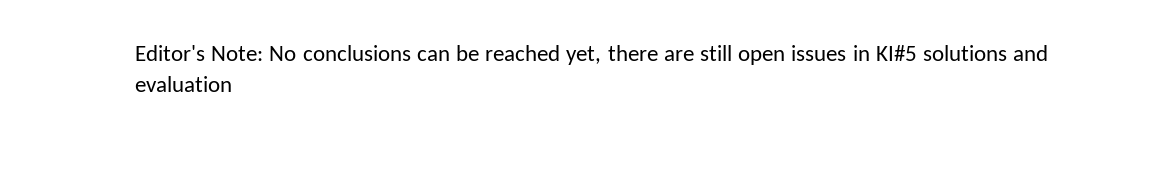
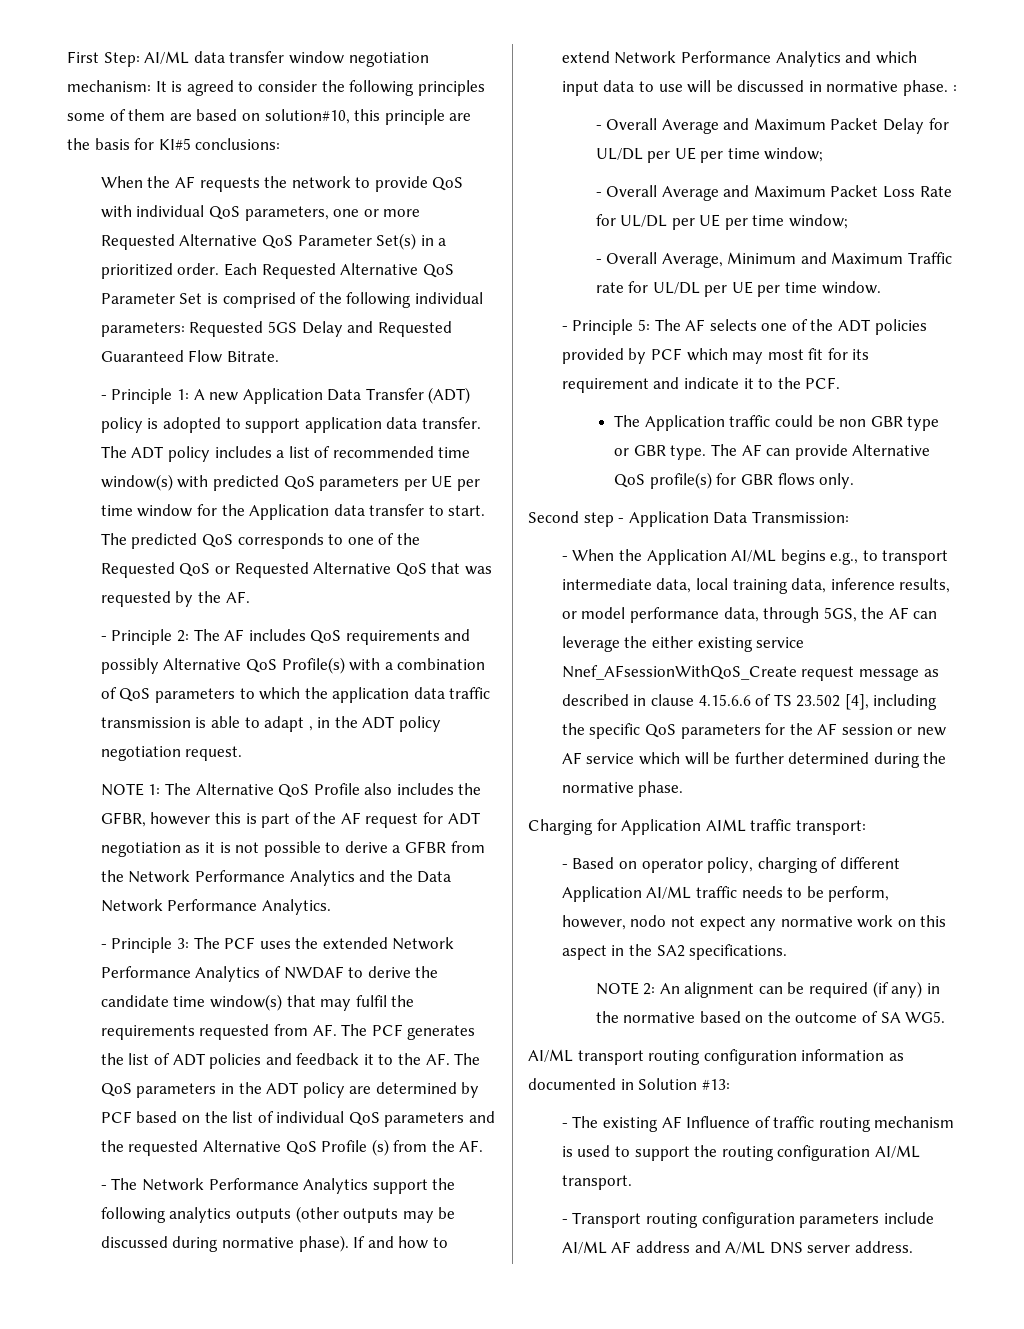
[134,45,1049,65] [134,76,232,92] Editor's Note: No conclusions can be reached yet, there are still open issues in KI#5 solutions and evaluation -> [67,51,429,67] [67,80,485,96] [67,109,472,125] [67,138,281,150] [100,176,464,192] [100,205,421,221] [100,233,447,250] [100,263,454,279] [100,292,483,308] [100,321,452,337] [100,350,279,363] [100,387,471,404] [100,417,481,433] [100,446,471,462] [100,474,480,491] [100,504,486,520] [100,533,420,549] [100,562,492,578] [100,591,250,607] [100,629,471,645] [100,657,486,674] [100,687,491,703] [100,716,442,732] [100,746,243,761] [100,783,482,798] [100,812,480,828] [100,841,485,857] [100,870,452,886] [100,899,331,915] [100,937,455,953] [100,966,439,982] [100,994,415,1011] [100,1024,476,1040] [100,1053,481,1069] [100,1082,480,1098] [100,1111,496,1127] [100,1139,484,1156] [100,1178,456,1194] [100,1206,456,1223] [100,1235,448,1252] [561,51,917,67] [561,80,957,96] [595,118,949,134] [595,147,824,163] [595,185,952,201] [595,214,849,230] [595,252,953,268] [595,281,881,297] [561,319,927,335] [561,348,870,364] [561,377,841,393] [614,415,940,431] [614,444,931,460] [614,472,855,489] [528,511,849,527] [561,549,949,565] [561,578,951,594] [561,607,938,623] [561,636,805,652] [561,665,939,681] [561,694,938,710] [561,723,947,739] [561,752,947,768] [561,781,684,797] [528,819,866,835] [561,857,900,873] [561,886,890,902] [561,915,947,931] [561,944,788,960] [595,981,940,998] [595,1011,946,1023] [528,1049,904,1065] [528,1078,730,1090] [561,1116,955,1132] [561,1145,920,1161] [561,1175,632,1190] [561,1212,934,1228] [561,1241,913,1254] First Step: AI/ML data transfer window negotiation mechanism: It is agreed to consider the following principles some of them are based on solution#10, this principle are the basis for KI#5 conclusions: // When the AF requests the network to provide QoS with individual QoS parameters, one or more Requested Alternative QoS Parameter Set(s) in a prioritized order. Each Requested Alternative QoS Parameter Set is comprised of the following individual parameters: Requested 5GS Delay and Requested Guaranteed Flow Bitrate. // - Principle 1: A new Application Data Transfer (ADT) policy is adopted to support application data transfer. The ADT policy includes a list of recommended time window(s) with predicted QoS parameters per UE per time window for the Application data transfer to start. The predicted QoS corresponds to one of the Requested QoS or Requested Alternative QoS that was requested by the AF. // - Principle 2: The AF includes QoS requirements and possibly Alternative QoS Profile(s) with a combination of QoS parameters to which the application data traffic transmission is able to adapt , in the ADT policy negotiation request. // NOTE 1: The Alternative QoS Profile also includes the GFBR, however this is part of the AF request for ADT negotiation as it is not possible to derive a GFBR from the Network Performance Analytics and the Data Network Performance Analytics. // - Principle 3: The PCF uses the extended Network Performance Analytics of NWDAF to derive the candidate time window(s) that may fulfil the requirements requested from AF. The PCF generates the list of ADT policies and feedback it to the AF. The QoS parameters in the ADT policy are determined by PCF based on the list of individual QoS parameters and the requested Alternative QoS Profile (s) from the AF. // - The Network Performance Analytics support the following analytics outputs (other outputs may be discussed during normative phase). If and how to extend Network Performance Analytics and which input data to use will be discussed in normative phase. : // - Overall Average and Maximum Packet Delay for UL/DL per UE per time window; // - Overall Average and Maximum Packet Loss Rate for UL/DL per UE per time window; // - Overall Average, Minimum and Maximum Traffic rate for UL/DL per UE per time window. // - Principle 5: The AF selects one of the ADT policies provided by PCF which may most fit for its requirement and indicate it to the PCF. // The Application traffic could be non GBR type or GBR type. The AF can provide Alternative QoS profile(s) for GBR flows only. // Second step - Application Data Transmission: // - When the Application AI/ML begins e.g., to transport intermediate data, local training data, inference results, or model performance data, through 5GS, the AF can leverage the either existing service Nnef_AFsessionWithQoS_Create request message as described in clause 4.15.6.6 of TS 23.502 [4], including the specific QoS parameters for the AF session or new AF service which will be further determined during the normative phase. // Charging for Application AIML traffic transport: // - Based on operator policy, charging of different Application AI/ML traffic needs to be perform, however, nodo not expect any normative work on this aspect in the SA2 specifications. // NOTE 2: An alignment can be required (if any) in the normative based on the outcome of SA WG5. // AI/ML transport routing configuration information as documented in Solution #13: // - The existing AF Influence of traffic routing mechanism is used to support the routing configuration AI/ML transport. // - Transport routing configuration parameters include AI/ML AF address and A/ML DNS server address.

